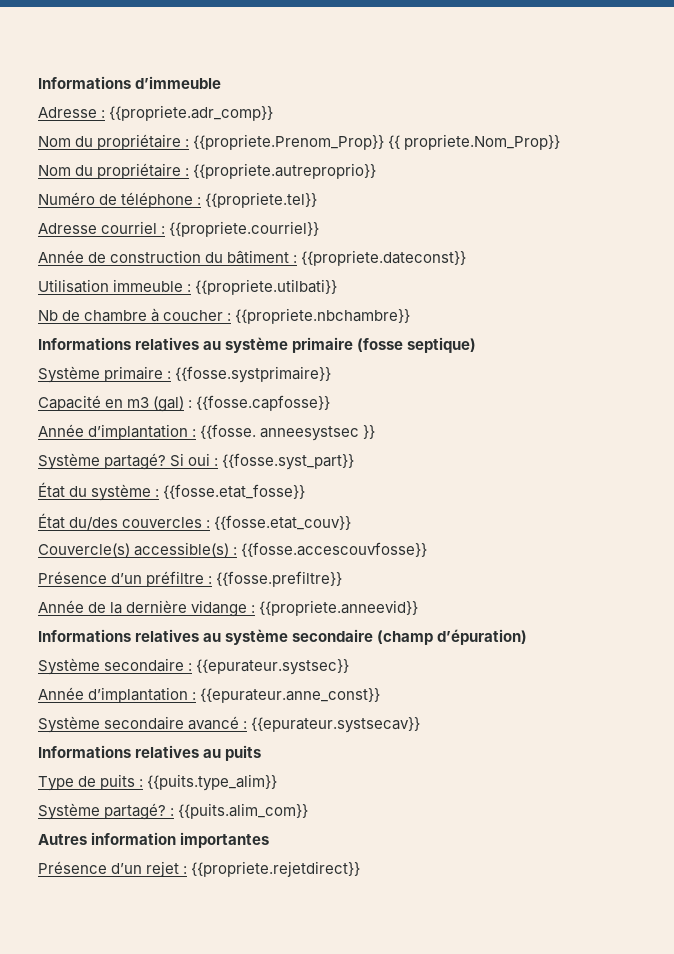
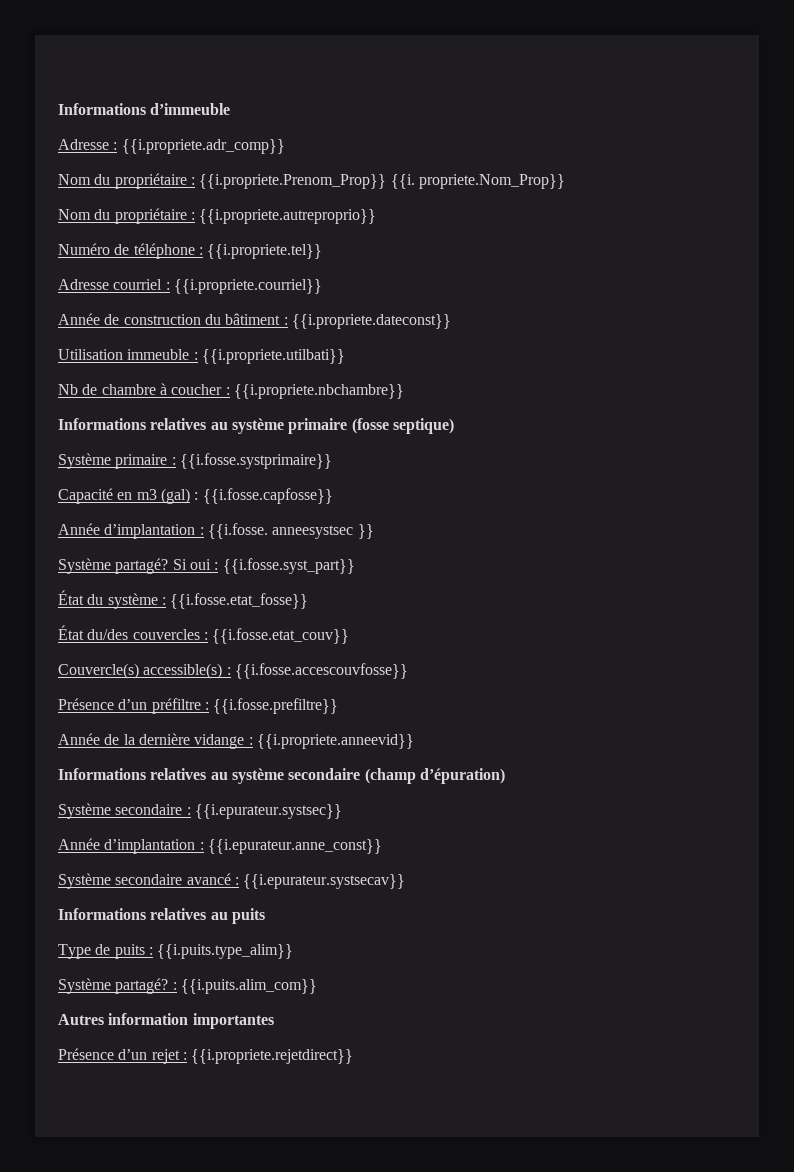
[109,105,274,121] [38,134,401,150] {{propriete.adr_comp}} // Nom du propriétaire : {{propriete.Prenom_Prop}} {{ -> [121,139,285,154] [58,173,415,189] {{i.propriete.adr_comp}} // Nom du propriétaire : {{i.propriete.Prenom_Prop}} {{i.
[193,163,377,179] {{propriete.autreproprio}} -> [199,209,377,224] {{i.propriete.autreproprio}}
[205,192,318,208] {{propriete.tel}} -> [207,244,323,259] {{i.propriete.tel}}
[169,221,320,237] {{propriete.courriel}} -> [173,279,322,294] {{i.propriete.courriel}}
[301,250,467,266] {{propriete.dateconst}} -> [291,314,451,329] {{i.propriete.dateconst}}
[195,279,338,295] {{propriete.utilbati}} -> [201,349,345,364] {{i.propriete.utilbati}}
[235,308,411,324] {{propriete.nbchambre}} -> [233,384,404,399] {{i.propriete.nbchambre}}
[175,366,332,383] {{fosse.systprimaire}} -> [179,453,332,469] {{i.fosse.systprimaire}}
[196,395,331,411] [38,424,257,440] {{fosse.capfosse}} // Année d’implantation : {{fosse. -> [202,488,333,504] [58,523,268,539] {{i.fosse.capfosse}} // Année d’implantation : {{i.fosse.
[222,453,355,470] {{fosse.syst_part}} -> [222,558,355,574] {{i.fosse.syst_part}}
[163,484,306,499] {{fosse.etat_fosse}} -> [170,593,309,609] {{i.fosse.etat_fosse}}
[214,515,352,530] {{fosse.etat_couv}} -> [212,628,350,644] {{i.fosse.etat_couv}}
[241,542,428,557] {{fosse.accescouvfosse}} -> [234,663,408,679] {{i.fosse.accescouvfosse}}
[216,571,343,587] {{fosse.prefiltre}} -> [213,698,339,714] {{i.fosse.prefiltre}}
[259,600,419,616] {{propriete.anneevid}} -> [256,734,414,749] {{i.propriete.anneevid}}
[196,659,350,675] [38,687,381,703] {{epurateur.systsec}} // Année d’implantation : {{epurateur.anne_const}} -> [194,804,342,819] [58,838,382,854] {{i.epurateur.systsec}} // Année d’implantation : {{i.epurateur.anne_const}}
[251,717,421,733] {{epurateur.systsecav}} -> [243,874,406,889] {{i.epurateur.systsecav}}
[147,774,278,791] {{puits.type_alim}} -> [157,944,294,959] {{i.puits.type_alim}}
[178,803,309,819] {{puits.alim_com}} -> [180,979,317,994] {{i.puits.alim_com}}
[191,861,361,877] {{propriete.rejetdirect}} -> [191,1049,354,1064] {{i.propriete.rejetdirect}}

